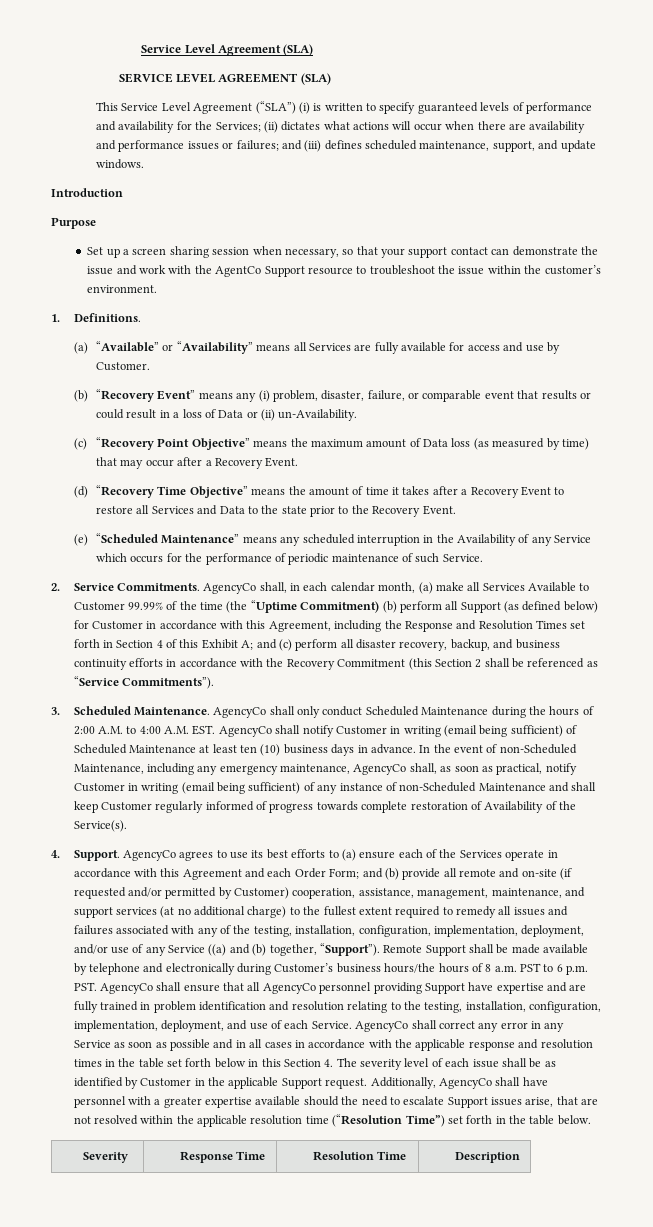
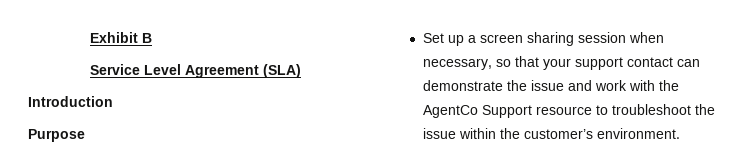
(141, 49) none -> [90,32,153,43] Exhibit B //
[118,73,331,85] [96,101,592,114] [96,121,586,133] [96,140,596,152] [96,159,145,169] // SERVICE LEVEL AGREEMENT (SLA) // This Service Level Agreement (“SLA”) (i) is written to specify guaranteed levels of performance and availability for the Services; (ii) dictates what actions will occur when there are availability and performance issues or failures; and (iii) defines scheduled maintenance, support, and update windows. -> (302, 71) none
[51,313,141,322] [73,341,560,354] [96,362,151,371] [73,389,591,402] [96,409,358,421] [73,437,589,450] [96,457,299,469] [73,485,565,498] [96,505,456,517] [73,533,592,546] [96,553,483,565] [51,582,590,594] [73,600,598,613] [73,620,586,632] [73,639,560,651] [73,658,598,670] [73,676,214,689] [51,706,594,718] [73,725,578,737] [73,744,577,756] [73,763,577,775] [73,782,597,794] [73,801,577,813] [73,820,127,832] [51,849,558,861] [73,868,573,880] [73,887,585,899] [73,906,569,918] [73,925,585,937] [73,943,589,956] [73,963,589,975] [73,982,587,994] [73,1001,602,1013] [73,1020,565,1032] [73,1039,593,1051] [73,1058,556,1070] [73,1077,548,1089] [73,1096,599,1108] [73,1114,591,1127] [82,1152,128,1163] [179,1151,266,1163] [312,1151,407,1161] [454,1152,520,1163] // 1. Definitions. // (a) “Available” or “Availability” means all Services are fully available for access and use by Customer. // (b) “Recovery Event” means any (i) problem, disaster, failure, or comparable event that results or could result in a loss of Data or (ii) un-Availability. // (c) “Recovery Point Objective” means the maximum amount of Data loss (as measured by time) that may occur after a Recovery Event. // (d) “Recovery Time Objective” means the amount of time it takes after a Recovery Event to restore all Services and Data to the state prior to the Recovery Event. // (e) “Scheduled Maintenance” means any scheduled interruption in the Availability of any Service which occurs for the performance of periodic maintenance of such Service. // 2. Service Commitments. AgencyCo shall, in each calendar month, (a) make all Services Available to Customer 99.99% of the time (the “Uptime Commitment) (b) perform all Support (as defined below) for Customer in accordance with this Agreement, including the Response and Resolution Times set forth in Section 4 of this Exhibit A; and (c) perform all disaster recovery, backup, and business continuity efforts in accordance with the Recovery Commitment (this Section 2 shall be referenced as “Service Commitments”). // 3. Scheduled Maintenance. AgencyCo shall only conduct Scheduled Maintenance during the hours of 2:00 A.M. to 4:00 A.M. EST. AgencyCo shall notify Customer in writing (email being sufficient) of Scheduled Maintenance at least ten (10) business days in advance. In the event of non-Scheduled Maintenance, including any emergency maintenance, AgencyCo shall, as soon as practical, notify Customer in writing (email being sufficient) of any instance of non-Scheduled Maintenance and shall keep Customer regularly informed of progress towards complete restoration of Availability of the Service(s). // 4. Support. AgencyCo agrees to use its best efforts to (a) ensure each of the Services operate in accordance with this Agreement and each Order Form; and (b) provide all remote and on-site (if requested and/or permitted by Customer) cooperation, assistance, management, maintenance, and support services (at no additional charge) to the fullest extent required to remedy all issues and failures associated with any of the testing, installation, configuration, implementation, deployment, and/or use of any Service ((a) and (b) together, “Support”). Remote Support shall be made available by telephone and electronically during Customer’s business hours/the hours of 8 a.m. PST to 6 p.m. PST. AgencyCo shall ensure that all AgencyCo personnel providing Support have expertise and are fully trained in problem identification and resolution relating to the testing, installation, configuration, implementation, deployment, and use of each Service. AgencyCo shall correct any error in any Service as soon as possible and in all cases in accordance with the applicable response and resolution times in the table set forth below in this Section 4. The severity level of each issue shall be as identified by Customer in the applicable Support request. Additionally, AgencyCo shall have personnel with a greater expertise available should the need to escalate Support issues arise, that are not resolved within the applicable resolution time (“Resolution Time”) set forth in the table below. // Severity | Response Time | Resolution Time | Description -> (680, 133) none

